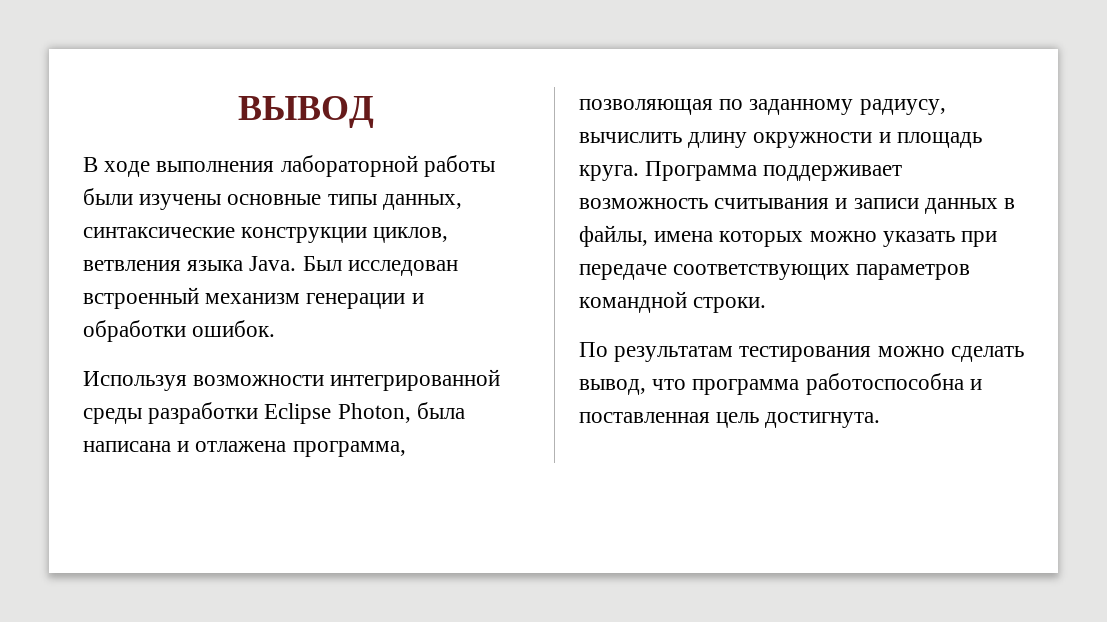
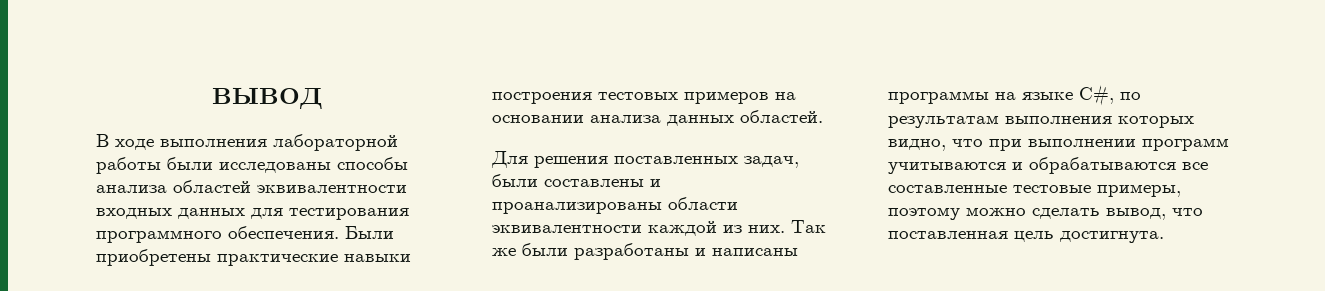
[139,194,462,210] [83,227,449,243] [83,256,458,276] [83,287,424,309] [83,320,276,342] [83,369,501,391] [83,402,465,424] [83,441,406,457] [579,99,946,115] [579,132,982,148] [579,161,903,181] [579,198,1016,214] [579,225,998,247] [579,264,971,280] [579,291,767,313] [579,342,872,362] изучены основные типы данных, синтаксические конструкции циклов, ветвления языка Java. Был исследован встроенный механизм генерации и обработки ошибок. // Используя возможности интегрированной среды разработки Eclipse Photon, была написана и отлажена программа, позволяющая по заданному радиусу, вычислить длину окружности и площадь круга. Программа поддерживает возможность считывания и записи данных в файлы, имена которых можно указать при передаче соответствующих параметров командной строки. // По результатам тестирования -> [219,157,408,173] [96,180,407,193] [96,208,409,220] [96,226,394,243] [96,249,411,266] [492,91,796,104] [492,110,823,126] [491,151,799,168] [492,174,661,187] [492,197,738,214] [492,220,826,236] [492,243,798,260] [888,85,1141,106] [888,115,1194,128] [888,138,1229,151] [888,157,1208,174] [888,184,1181,197] [888,207,960,220] исследованы способы анализа областей эквивалентности входных данных для тестирования программного обеспечения. Были приобретены практические навыки построения тестовых примеров на основании анализа данных областей. // Для решения поставленных задач, были составлены и проанализированы области эквивалентности каждой из них. Так же были разработаны и написаны программы на языке С#, по результатам выполнения которых видно, что при выполнении программ учитываются и обрабатываются все составленные тестовые примеры, поэтому
[692,373,982,395] программа работоспособна и -> (1203, 212) none

